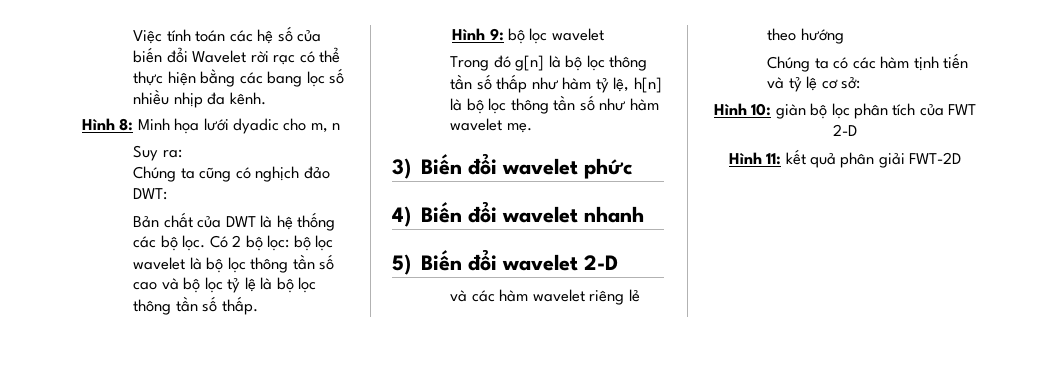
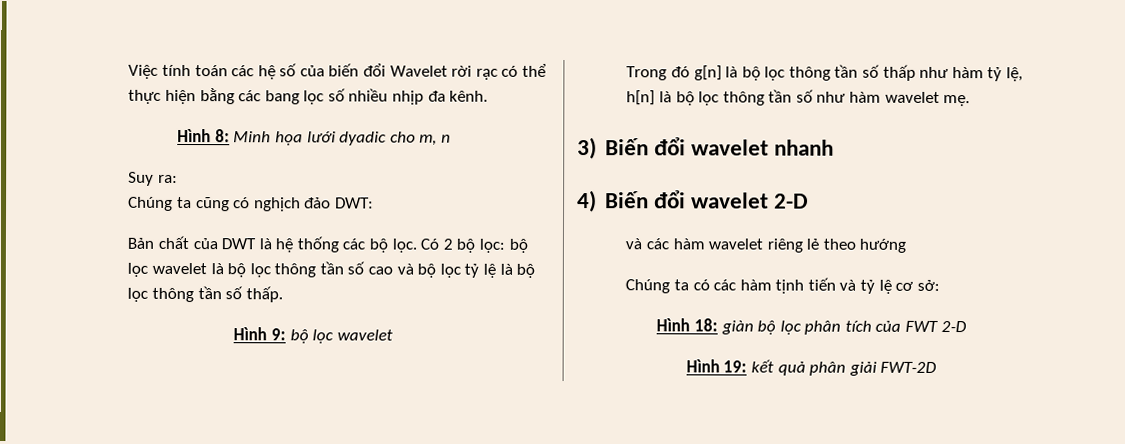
[584,158,633,179] [392,201,579,227] phức // 4) Biến đổi wavelet -> (769, 147) none
[392,254,411,275] 5) -> [577,190,597,213] 4)
[751,103,772,116] 10: -> [693,318,718,332] 18:
[766,153,782,165] 11: -> [723,360,748,373] 19:

